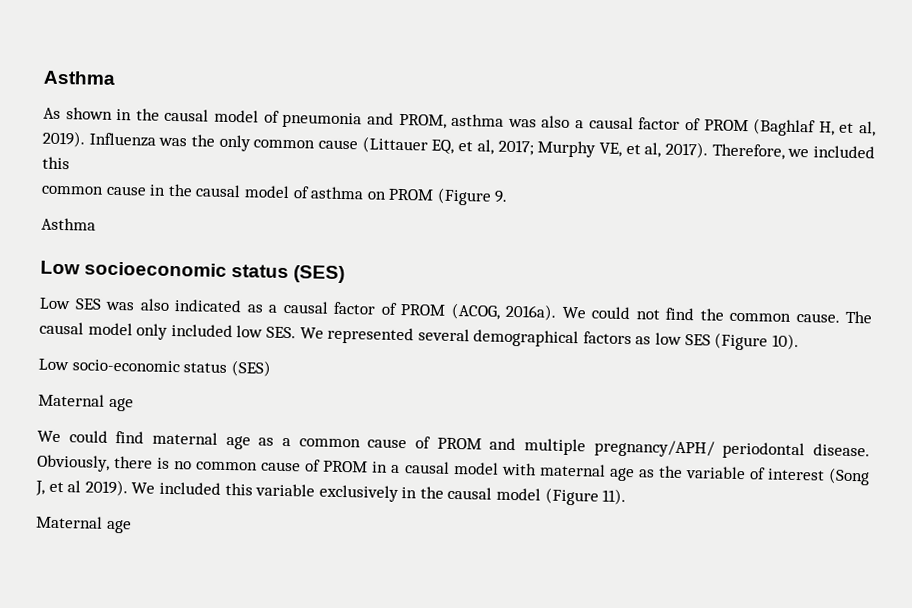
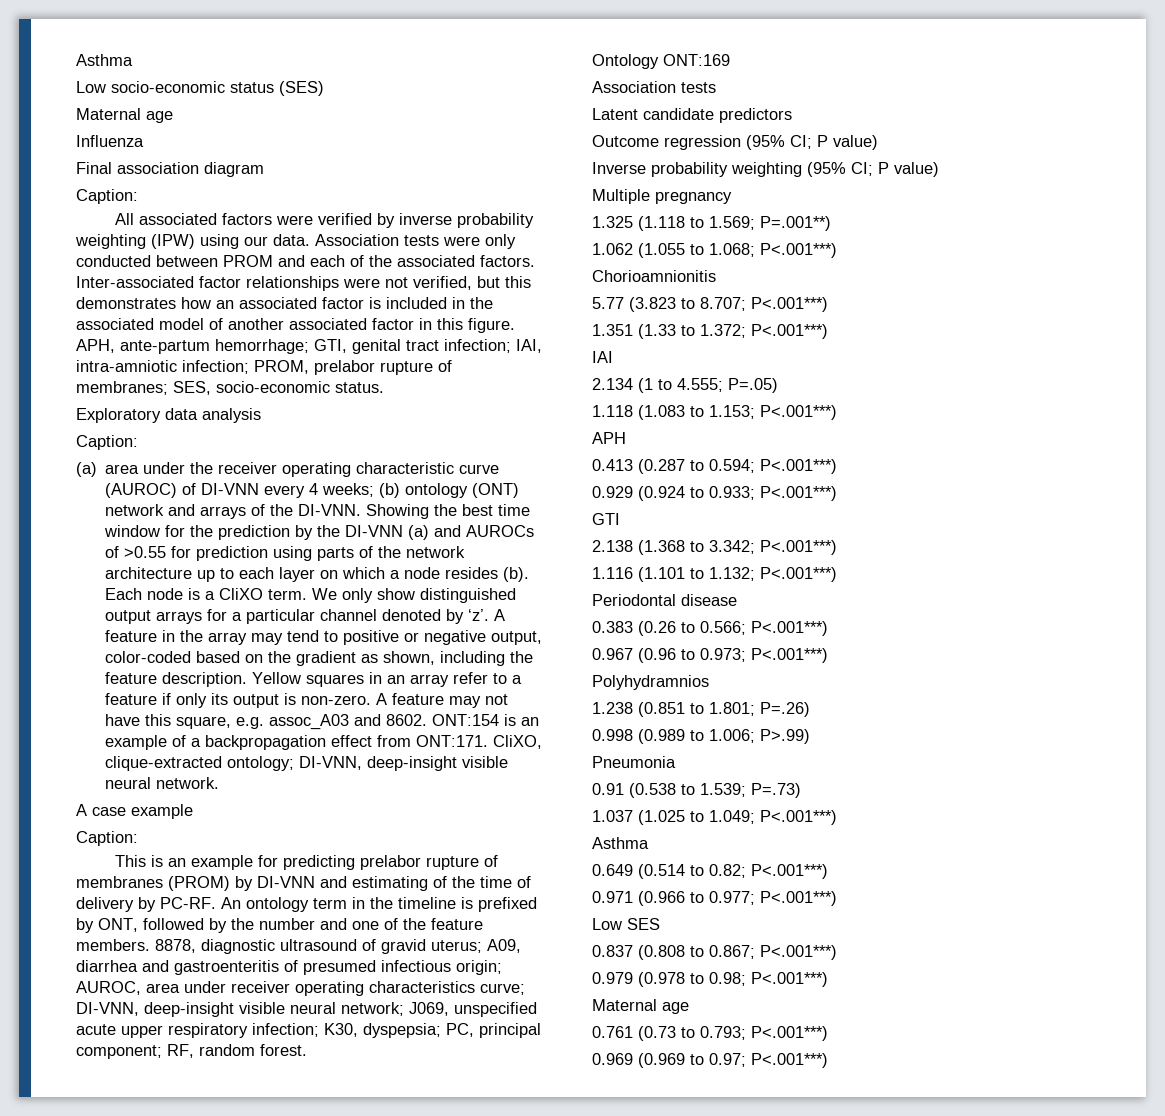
[43,70,116,85] [43,107,876,137] [42,130,876,160] [42,156,70,170] [41,183,509,206] [41,217,96,231] [40,260,346,284] [39,297,872,324] [39,321,799,351] Asthma // As shown in the causal model of pneumonia and PROM, asthma was also a causal factor of PROM (Baghlaf H, et al, 2019). Influenza was the only common cause (Littauer EQ, et al, 2017; Murphy VE, et al, 2017). Therefore, we included this // common cause in the causal model of asthma on PROM (Figure 9. // Asthma // Low socioeconomic status (SES) // Low SES was also indicated as a causal factor of PROM (ACOG, 2016a). We could not find the common cause. The causal model only included low SES. We represented several demographical factors as low SES (Figure 10). -> [76,54,133,66] Asthma
[37,430,870,460] [36,454,870,486] [35,479,627,506] [35,515,132,534] We could find maternal age as a common cause of PROM and multiple pregnancy/APH/ periodontal disease. Obviously, there is no common cause of PROM in a causal model with maternal age as the variable of interest (Song J, et al 2019). We included this variable exclusively in the causal model (Figure 11). // Maternal age -> [76,135,144,147] [76,162,264,177] [76,189,138,204] [115,213,535,228] [75,234,516,249] [76,255,535,267] [76,276,531,291] [76,297,493,309] [76,318,515,333] [76,339,542,354] [76,360,452,375] [76,381,384,395] [76,408,261,423] [76,435,138,450] [76,462,500,477] [105,483,520,498] [105,504,531,519] [104,525,535,540] [105,546,466,561] [105,567,530,582] [105,588,517,603] [105,609,506,624] [105,630,543,645] [105,651,534,666] [105,672,523,687] [105,693,509,708] [105,714,540,730] [105,735,543,750] [105,756,509,771] [105,777,220,789] [76,804,193,819] [76,831,138,846] [115,855,499,870] [76,876,531,891] [76,897,537,912] [76,918,483,933] [76,939,521,954] [76,960,502,975] [76,981,525,996] [76,1002,537,1017] [76,1023,541,1038] [76,1044,307,1059] [592,54,730,69] [592,81,716,93] [592,108,792,123] [592,135,878,150] [592,162,939,177] [592,189,732,204] [592,216,831,231] [592,243,837,258] [592,270,716,282] [592,297,828,312] [592,324,828,339] [592,351,613,363] [592,378,778,393] [592,405,837,420] [592,432,626,444] [592,459,837,474] [592,486,837,501] [592,513,620,525] [592,540,837,555] [592,567,837,582] [592,594,737,606] [592,621,828,636] [592,648,828,663] [592,675,709,690] [592,702,810,717] [592,729,810,744] [592,756,676,768] [592,783,801,798] [592,810,837,825] [592,837,649,849] [592,864,828,879] [592,891,837,906] [592,918,660,930] [592,945,837,960] [592,972,828,987] [592,999,689,1014] [592,1026,828,1041] [592,1053,828,1068] Influenza // Final association diagram // Caption: // All associated factors were verified by inverse probability weighting (IPW) using our data. Association tests were only conducted between PROM and each of the associated factors. Inter-associated factor relationships were not verified, but this demonstrates how an associated factor is included in the associated model of another associated factor in this figure. APH, ante-partum hemorrhage; GTI, genital tract infection; IAI, intra-amniotic infection; PROM, prelabor rupture of membranes; SES, socio-economic status. // Exploratory data analysis // Caption: // (a) area under the receiver operating characteristic curve (AUROC) of DI-VNN every 4 weeks; (b) ontology (ONT) network and arrays of the DI-VNN. Showing the best time window for the prediction by the DI-VNN (a) and AUROCs of >0.55 for prediction using parts of the network architecture up to each layer on which a node resides (b). Each node is a CliXO term. We only show distinguished output arrays for a particular channel denoted by ‘z’. A feature in the array may tend to positive or negative output, color-coded based on the gradient as shown, including the feature description. Yellow squares in an array refer to a feature if only its output is non-zero. A feature may not have this square, e.g. assoc_A03 and 8602. ONT:154 is an example of a backpropagation effect from ONT:171. CliXO, clique-extracted ontology; DI-VNN, deep-insight visible neural network. // A case example // Caption: // This is an example for predicting prelabor rupture of membranes (PROM) by DI-VNN and estimating of the time of delivery by PC-RF. An ontology term in the timeline is prefixed by ONT, followed by the number and one of the feature members. 8878, diagnostic ultrasound of gravid uterus; A09, diarrhea and gastroenteritis of presumed infectious origin; AUROC, area under receiver operating characteristics curve; DI-VNN, deep-insight visible neural network; J069, unspecified acute upper respiratory infection; K30, dyspepsia; PC, principal component; RF, random forest. // Ontology ONT:169 // Association tests // Latent candidate predictors // Outcome regression (95% CI; P value) // Inverse probability weighting (95% CI; P value) // Multiple pregnancy // 1.325 (1.118 to 1.569; P=.001**) // 1.062 (1.055 to 1.068; P<.001***) // Chorioamnionitis // 5.77 (3.823 to 8.707; P<.001***) // 1.351 (1.33 to 1.372; P<.001***) // IAI // 2.134 (1 to 4.555; P=.05) // 1.118 (1.083 to 1.153; P<.001***) // APH // 0.413 (0.287 to 0.594; P<.001***) // 0.929 (0.924 to 0.933; P<.001***) // GTI // 2.138 (1.368 to 3.342; P<.001***) // 1.116 (1.101 to 1.132; P<.001***) // Periodontal disease // 0.383 (0.26 to 0.566; P<.001***) // 0.967 (0.96 to 0.973; P<.001***) // Polyhydramnios // 1.238 (0.851 to 1.801; P=.26) // 0.998 (0.989 to 1.006; P>.99) // Pneumonia // 0.91 (0.538 to 1.539; P=.73) // 1.037 (1.025 to 1.049; P<.001***) // Asthma // 0.649 (0.514 to 0.82; P<.001***) // 0.971 (0.966 to 0.977; P<.001***) // Low SES // 0.837 (0.808 to 0.867; P<.001***) // 0.979 (0.978 to 0.98; P<.001***) // Maternal age // 0.761 (0.73 to 0.793; P<.001***) // 0.969 (0.969 to 0.97; P<.001***)

